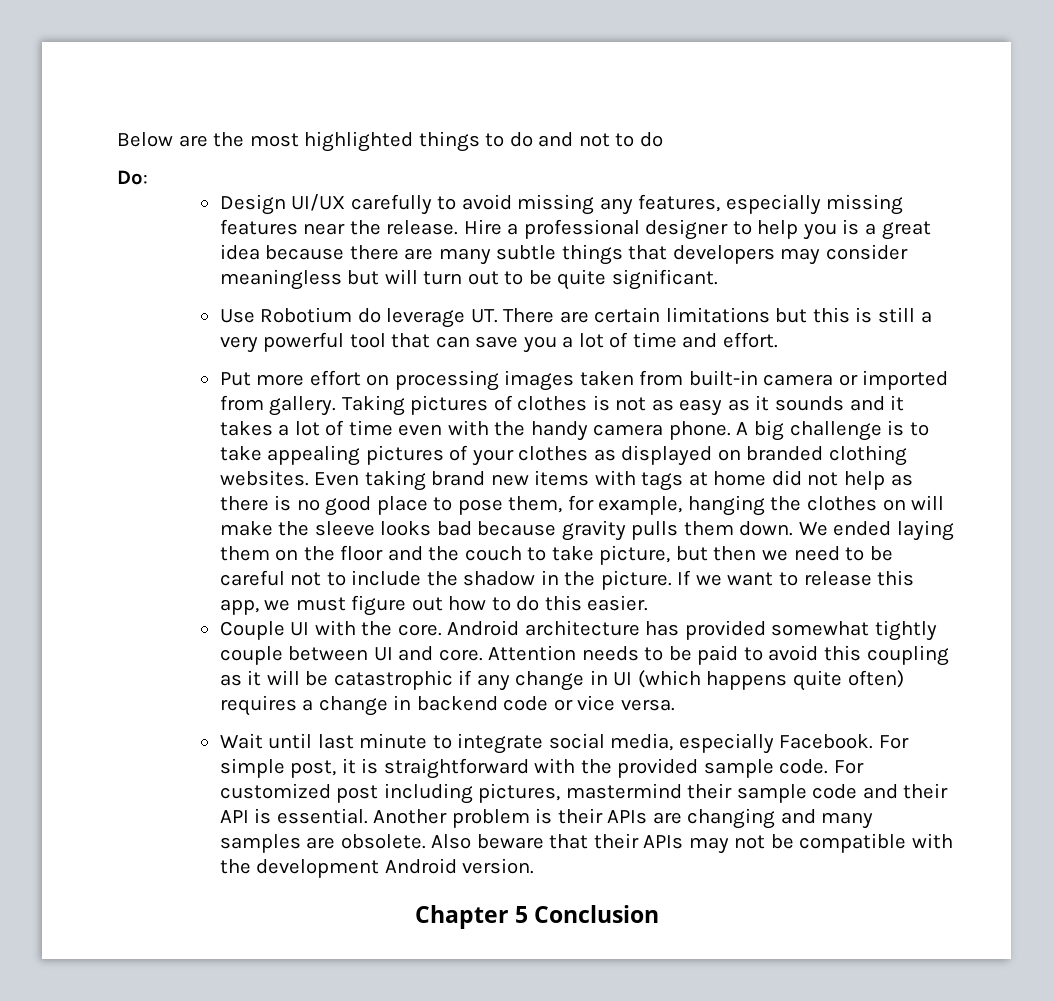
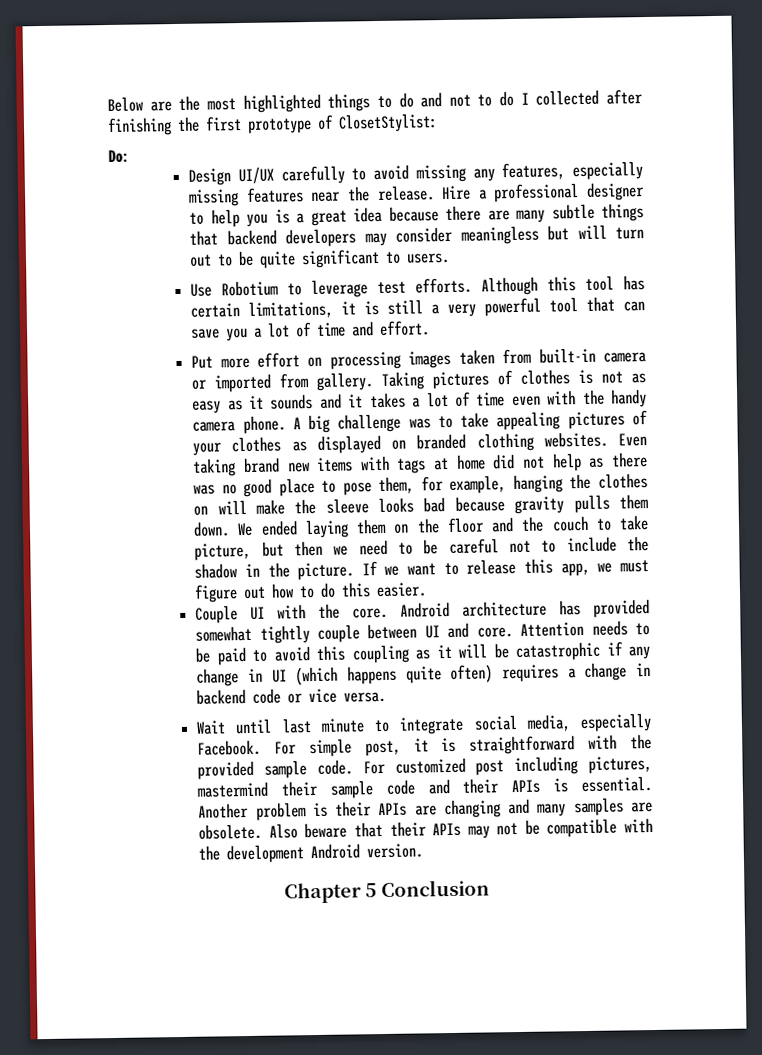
(663, 139) none -> [520,89,644,106] [107,113,438,137] I collected after finishing the first prototype of ClosetStylist:
(668, 252) none -> [226,229,277,246] backend
[611,269,718,290] significant. -> [301,248,451,269] significant to users.
[357,307,850,328] do leverage UT. There are certain limitations but this -> [287,275,645,299] [190,300,357,319] to leverage test efforts. Although this tool has certain limitations, it
[887,420,905,436] is -> [408,418,431,429] was
[274,495,292,511] is -> [193,484,216,495] was
[219,810,249,823] API -> [511,779,541,794] APIs

